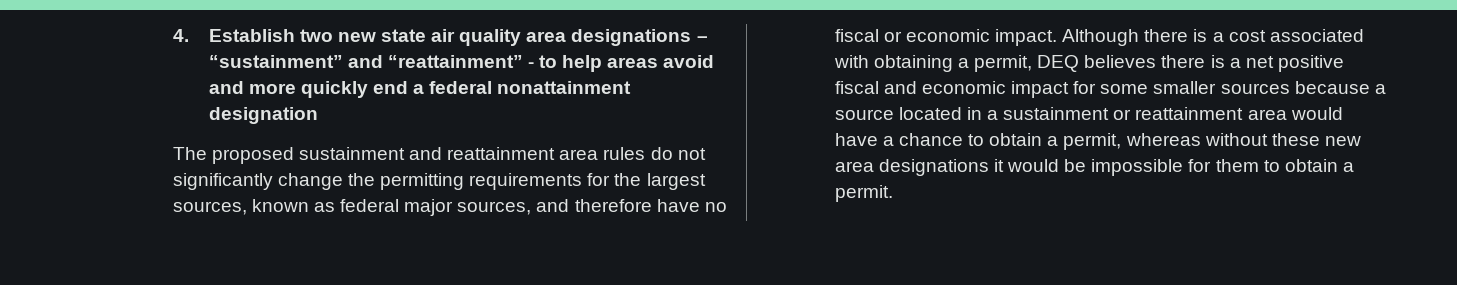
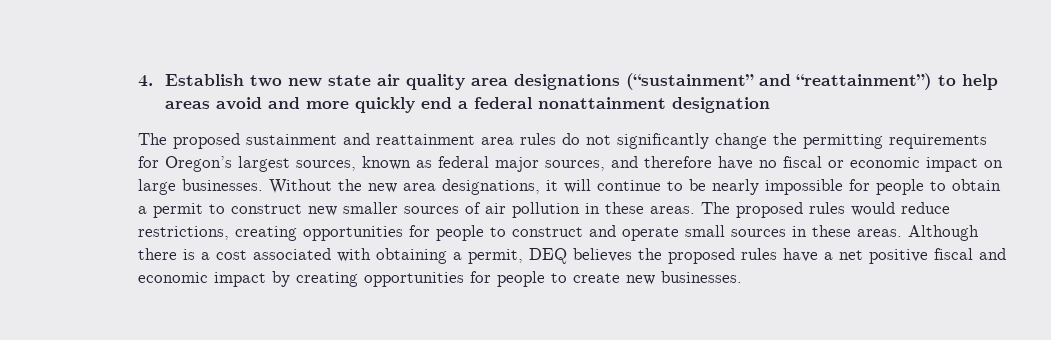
[696,36,708,42] [208,55,534,68] – “sustainment” and “reattainment” - -> [625,73,932,90] (“sustainment” and “reattainment”)
[614,173,642,186] the -> [164,156,232,172] Oregon’s
[995,29,1058,46] impact. -> [925,157,1003,172] [137,179,1001,195] [137,202,950,218] [137,225,902,241] impact on large businesses. Without the new area designations, it will continue to be nearly impossible for people to obtain a permit to construct new smaller sources of air pollution in these areas. The proposed rules would reduce restrictions, creating opportunities for people to construct and operate small sources in these areas.
[1161,55,1225,68] there is -> [637,248,818,264] the proposed rules have
[1073,81,1386,94] [834,107,1343,120] [834,133,1361,150] [834,159,1354,176] [834,185,893,202] for some smaller sources because a source located in a sustainment or reattainment area would have a chance to obtain a permit, whereas without these new area designations it would be impossible for them to obtain a permit. -> [271,271,742,287] by creating opportunities for people to create new businesses.

